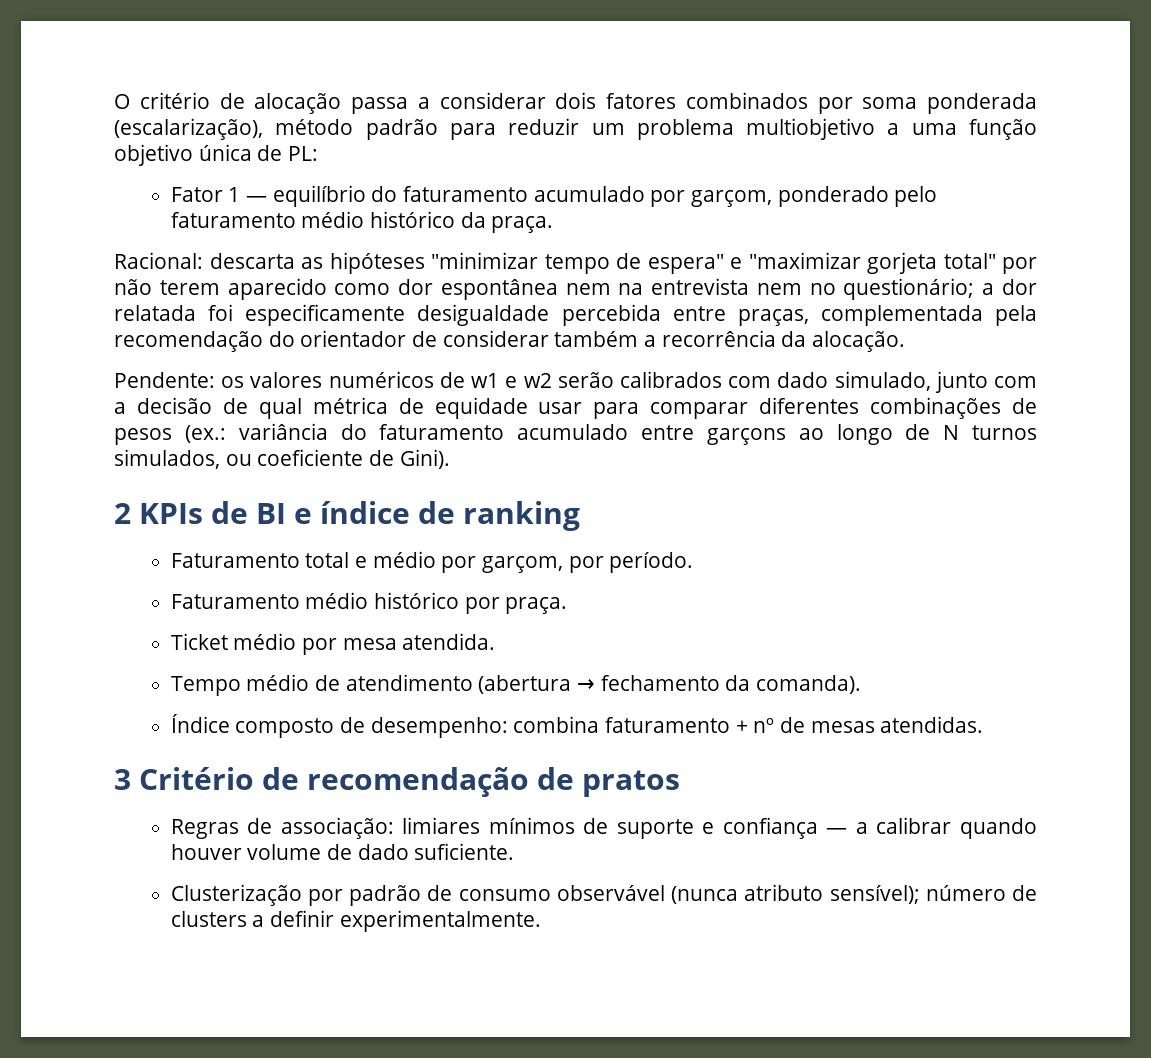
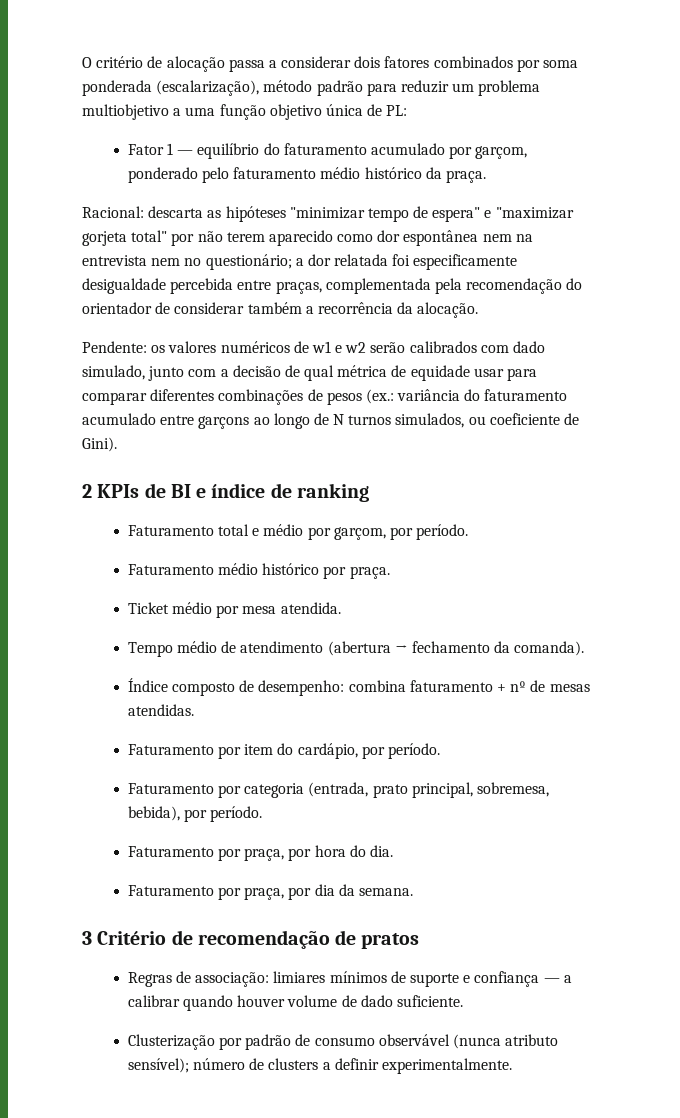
(984, 724) none -> [127,743,441,759] [127,782,550,798] [127,806,263,822] [127,845,394,861] [127,884,414,900] // Faturamento por item do cardápio, por período. // Faturamento por categoria (entrada, prato principal, sobremesa, bebida), por período. // Faturamento por praça, por hora do dia. // Faturamento por praça, por dia da semana.

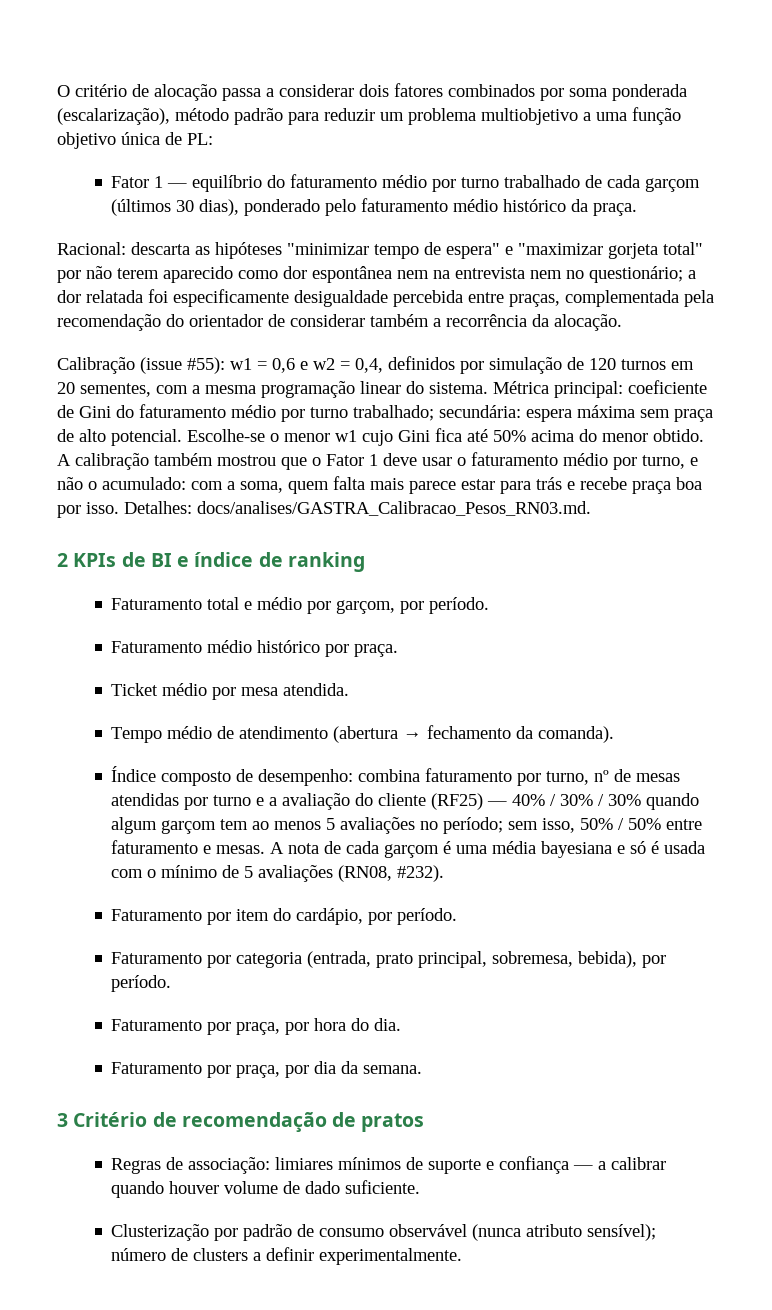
[371,143,528,159] acumulado por garçom, -> [382,175,701,192] [111,199,240,216] médio por turno trabalhado de cada garçom (últimos 30 dias),
[82,341,546,353] [82,365,538,381] [82,389,568,405] [82,413,580,429] [82,437,117,452] Pendente: os valores numéricos de w1 e w2 serão calibrados com dado simulado, junto com a decisão de qual métrica de equidade usar para comparar diferentes combinações de pesos (ex.: variância do faturamento acumulado entre garçons ao longo de N turnos simulados, ou coeficiente de Gini). -> [57,356,694,374] [57,380,707,398] [57,404,713,422] [57,428,704,446] [57,452,698,470] [57,476,702,494] [57,501,591,518] Calibração (issue #55): w1 = 0,6 e w2 = 0,4, definidos por simulação de 120 turnos em 20 sementes, com a mesma programação linear do sistema. Métrica principal: coeficiente de Gini do faturamento médio por turno trabalhado; secundária: espera máxima sem praça de alto potencial. Escolhe-se o menor w1 cujo Gini fica até 50% acima do menor obtido. A calibração também mostrou que o Fator 1 deve usar o faturamento médio por turno, e não o acumulado: com a soma, quem falta mais parece estar para trás e recebe praça boa por isso. Detalhes: docs/analises/GASTRA_Calibracao_Pesos_RN03.md.
[497,684,507,692] + -> [517,771,590,786] por turno,
[127,704,194,716] atendidas. -> [111,793,700,810] [111,817,703,834] [111,840,706,858] [111,865,445,882] atendidas por turno e a avaliação do cliente (RF25) — 40% / 30% / 30% quando algum garçom tem ao menos 5 avaliações no período; sem isso, 50% / 50% entre faturamento e mesas. A nota de cada garçom é uma média bayesiana e só é usada com o mínimo de 5 avaliações (RN08, #232).

